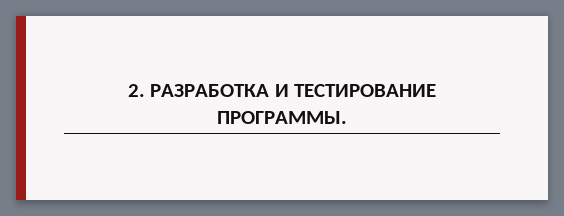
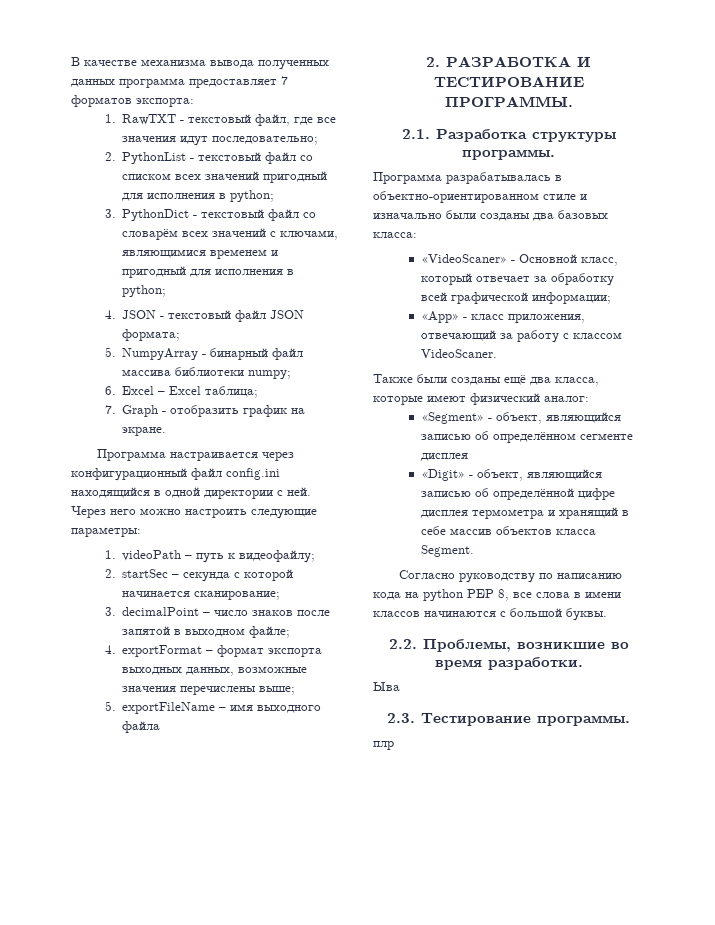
(127, 90) none -> [71,57,329,70] [71,76,288,88] [71,95,194,107] [104,114,337,126] [122,136,319,146] [104,152,314,164] [122,171,328,183] [122,190,275,202] [104,209,317,221] [122,228,339,240] [122,249,279,259] [122,266,295,278] [122,285,167,297] [104,310,305,322] [122,329,181,341] [104,347,304,360] [122,367,292,379] [104,386,259,398] [104,405,306,417] [122,427,167,436] [97,449,295,461] [71,468,280,481] [71,487,311,499] [71,506,317,519] [71,527,141,537] [104,550,316,563] [104,569,294,582] [122,591,281,600] [104,607,331,616] [122,626,291,638] [104,645,323,657] [122,666,308,676] [122,686,296,695] [104,701,322,714] [122,721,161,733] В качестве механизма вывода полученных данных программа предоставляет 7 форматов экспорта: // 1. RawTXT - текстовый файл, где все значения идут последовательно; // 2. PythonList - текстовый файл со списком всех значений пригодный для исполнения в python; // 3. PythonDict - текстовый файл со словарём всех значений с ключами, являющимися временем и пригодный для исполнения в python; // 4. JSON - текстовый файл JSON формата; // 5. NumpyArray - бинарный файл массива библиотеки numpy; // 6. Excel – Еxcel таблица; // 7. Graph - отобразить график на экране. // Программа настраивается через конфигурационный файл config.ini находящийся в одной директории с ней. Через него можно настроить следующие параметры: // 1. videoPath – путь к видеофайлу; // 2. startSec – секунда с которой начинается сканирование; // 3. decimalPoint – число знаков после запятой в выходном файле; // 4. exportFormat – формат экспорта выходных данных, возможные значения перечислены выше; // 5. exportFileName – имя выходного файла //
(347, 117) none -> [401,129,616,142] [462,149,555,160] [373,172,562,184] [373,191,587,203] [373,210,608,221] [373,232,417,238] [421,254,619,266] [421,273,615,286] [421,292,612,304] [421,311,586,323] [421,330,623,343] [421,349,498,358] [373,374,599,386] [373,393,589,405] [421,412,622,424] [421,431,634,443] [421,453,469,461] [421,469,603,481] [421,488,616,500] [421,507,630,519] [421,526,597,535] [421,545,475,557] [399,570,623,583] [373,589,621,601] [373,608,607,621] [388,639,629,652] [434,657,583,670] [373,682,400,691] [387,713,630,726] [373,741,394,750] // 2.1. Разработка структуры программы. // Программа разрабатывалась в объектно-ориентированном стиле и изначально были созданы два базовых класса: // «VideoScaner» - Основной класс, который отвечает за обработку всей графической информации; // «App» - класс приложения, отвечающий за работу с классом VideoScaner. // Также были созданы ещё два класса, которые имеют физический аналог: // «Segment» - объект, являющийся записью об определённом сегменте дисплея // «Digit» - объект, являющийся записью об определённой цифре дисплея термометра и хранящий в себе массив объектов класса Segment. // Согласно руководству по написанию кода на python PEP 8, все слова в имени классов начинаются с большой буквы. // 2.2. Проблемы, возникшие во время разработки. // Ыва // 2.3. Тестирование программы. // плр

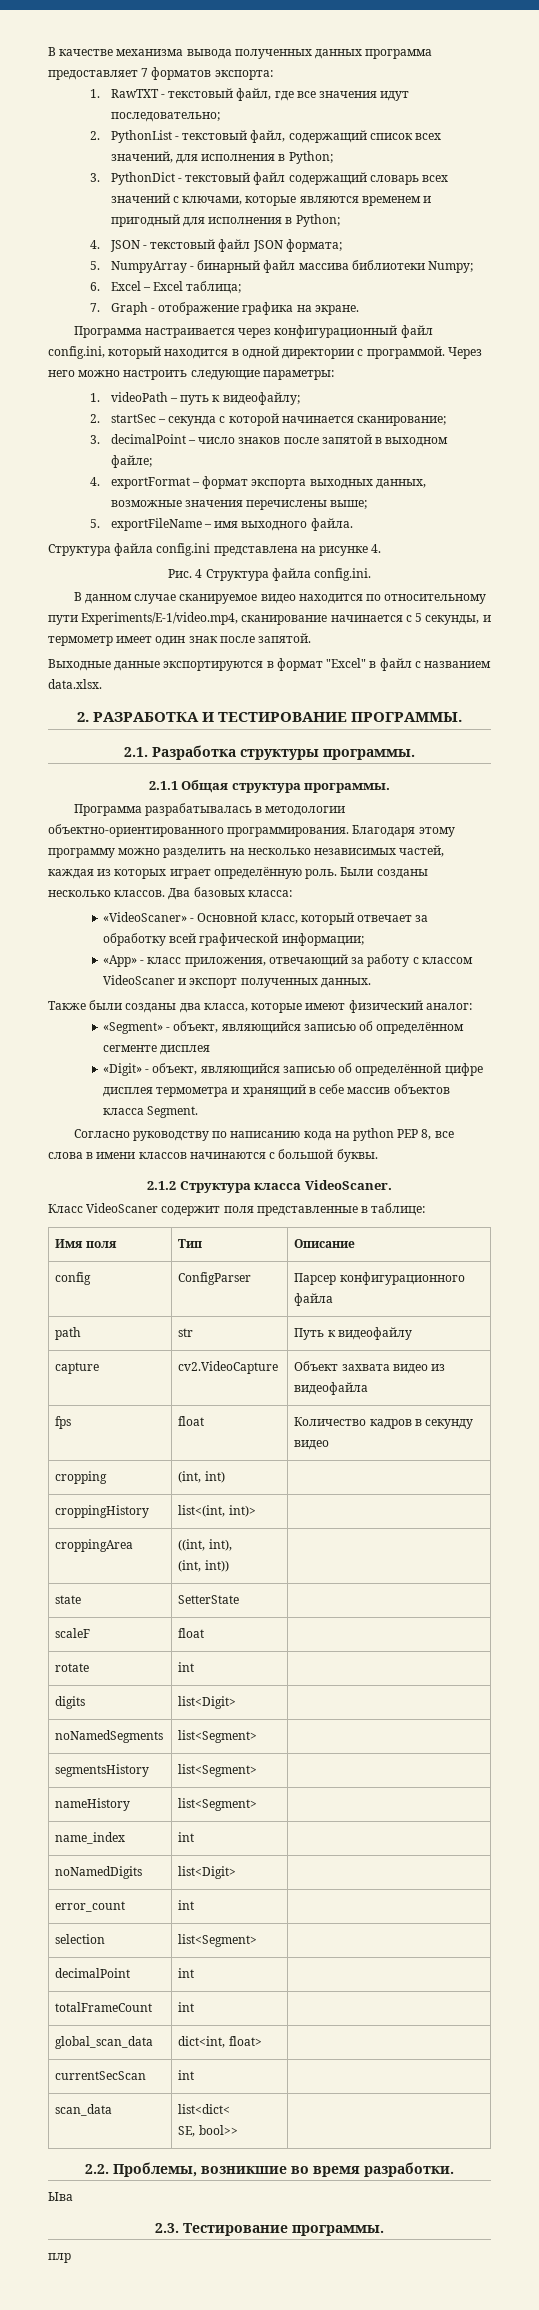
[265,152,314,164] [122,171,328,183] [122,190,275,202] файл со списком всех значений пригодный для исполнения в python; -> [250,130,442,143] [110,151,333,164] файл, содержащий список всех значений, для исполнения в Python;
[303,212,317,218] [122,229,179,240] со словарём -> [288,172,419,185] содержащий словарь
[122,249,207,258] являющимися -> [245,196,359,206] которые являются
[122,285,167,297] python; -> [295,214,340,227] Python;
[248,370,292,379] numpy; -> [428,261,474,273] Numpy;
[170,405,288,417] отобразить график -> [158,302,294,315] отображение графика
[226,468,280,480] [71,487,150,498] config.ini находящийся -> [48,346,229,359] config.ini, который находится
[287,487,311,496] ней. -> [366,346,445,359] программой.
[122,721,161,733] файла -> [310,518,353,531] [48,543,382,556] [168,568,371,581] [73,592,487,604] [48,612,491,625] [48,633,312,646] [48,658,492,671] [48,679,102,689] файла. // Структура файла config.ini представлена на рисунке 4. // Рис. 4 Структура файла config.ini. // В данном случае сканируемое видео находится по относительному пути Experiments/E-1/video.mp4, сканирование начинается с 5 секунды, и термометр имеет один знак после запятой. // Выходные данные экспортируются в формат "Excel" в файл с названием data.xlsx.
(555, 154) none -> [148,780,391,793] // 2.1.1 Общая структура программы.
[373,191,587,203] [373,210,554,221] объектно-ориентированном стиле и изначально были созданы два -> [265,806,346,816] [48,824,455,837] [48,845,445,858] [48,867,428,879] [48,888,191,900] методологии объектно-ориентированного программирования. Благодаря этому программу можно разделить на несколько независимых частей, каждая из которых играет определённую роль. Были созданы несколько классов. Два
[421,349,498,358] VideoScaner. -> [102,975,371,988] VideoScaner и экспорт полученных данных.
[504,375,526,385] ещё -> (177, 1008) none
(607, 614) none -> [147,1180,392,1193] [48,1203,426,1216] [55,1239,117,1248] [178,1239,203,1248] [294,1239,356,1248] [55,1272,92,1285] [178,1272,252,1285] [294,1272,465,1285] [294,1293,334,1306] [55,1327,82,1340] [178,1328,194,1337] [294,1327,412,1340] [55,1362,100,1374] [178,1361,279,1374] [294,1361,446,1374] [294,1382,369,1395] [55,1416,72,1429] [178,1416,205,1426] [294,1417,474,1429] [294,1440,330,1450] [55,1471,108,1484] [178,1471,225,1483] [55,1505,150,1518] [178,1505,256,1517] [55,1539,134,1552] [178,1539,232,1551] [178,1560,229,1572] [55,1595,82,1604] [178,1595,240,1604] [55,1628,91,1638] [178,1628,205,1638] [55,1663,90,1672] [178,1662,195,1672] [55,1696,86,1709] [178,1696,237,1709] [55,1730,164,1743] [178,1730,258,1743] [55,1764,150,1777] [178,1764,258,1777] [55,1798,131,1811] [178,1798,258,1811] [55,1832,126,1844] [178,1832,195,1842] [55,1866,143,1879] [178,1866,237,1879] [55,1901,126,1912] [178,1900,195,1910] [55,1934,106,1944] [178,1934,258,1947] [55,1968,131,1978] [178,1968,195,1978] [55,2002,153,2012] [178,2002,195,2012] [55,2036,154,2049] [178,2036,262,2048] [55,2071,147,2080] [178,2070,195,2080] [55,2104,113,2116] [178,2104,231,2114] [178,2125,238,2137] // 2.1.2 Структура класса VideoScaner. // Класс VideoScaner содержит поля представленные в таблице: // Имя поля | Тип | Описание // config | ConfigParser | Парсер конфигурационного файла // path | str | Путь к видеофайлу // capture | cv2.VideoCapture | Объект захвата видео из видеофайла // fps | float | Количество кадров в секунду видео // cropping | (int, int) | // croppingHistory | list<(int, int)> | // croppingArea | ((int, int), // (int, int)) | // state | SetterState | // scaleF | float | // rotate | int | // digits | list<Digit> | // noNamedSegments | list<Segment> | // segmentsHistory | list<Segment> | // nameHistory | list<Segment> | // name_index | int | // noNamedDigits | list<Digit> | // error_count | int | // selection | list<Segment> | // decimalPoint | int | // totalFrameCount | int | // global_scan_data | dict<int, float> | // currentSecScan | int | // scan_data | list<dict< // SE, bool>> |

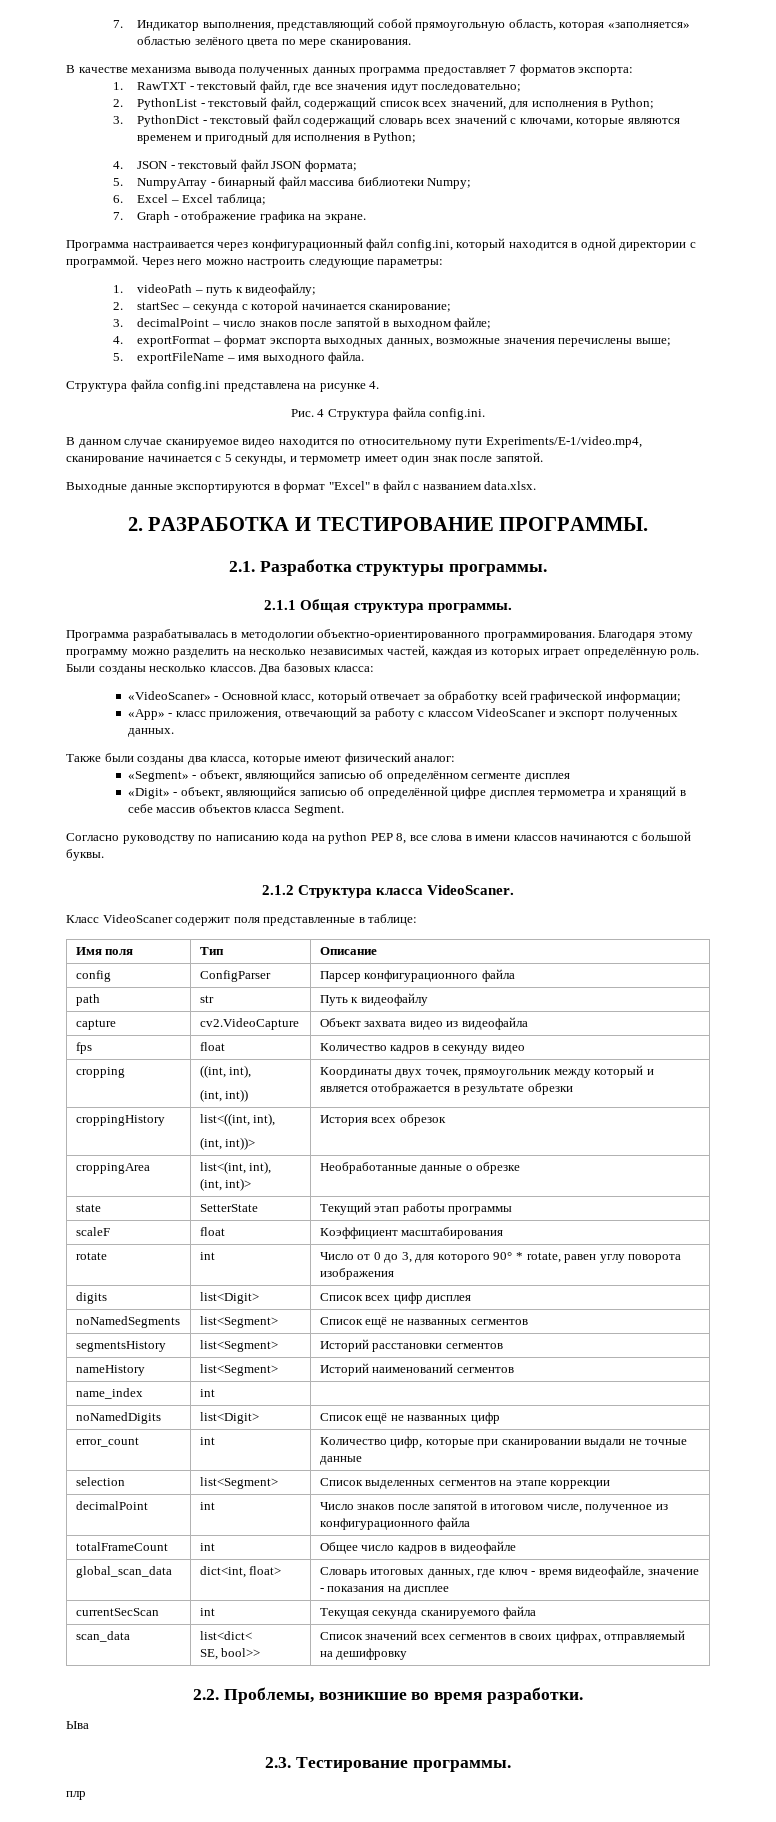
(48, 51) none -> [113,18,690,31] [137,36,411,48] 7. Индикатор выполнения, представляющий собой прямоугольную область, которая «заполняется» областью зелёного цвета по мере сканирования. //
[178,1471,225,1483] [55,1505,150,1518] [178,1505,256,1517] [55,1539,134,1552] [178,1539,232,1551] [178,1560,229,1572] [55,1595,82,1604] [178,1595,240,1604] (int, int) | // croppingHistory | list<(int, int)> | // croppingArea | ((int, int), // (int, int)) | // state | SetterState | -> [199,1065,252,1078] [199,1089,249,1102] [319,1065,654,1078] [319,1083,573,1095] [75,1115,165,1126] [199,1113,276,1126] [199,1137,256,1150] [319,1114,446,1126] [75,1163,150,1174] [199,1161,272,1174] [199,1178,252,1191] [319,1162,521,1174] [75,1204,101,1212] [199,1204,258,1212] [319,1202,513,1215] ((int, int), // (int, int)) | Координаты двух точек, прямоугольник между который и является отображается в результате обрезки // croppingHistory | list<((int, int), // (int, int))> | История всех обрезок // croppingArea | list<(int, int), // (int, int)> | Необработанные данные о обрезке // state | SetterState | Текущий этап работы программы
(205, 1633) none -> [319,1227,504,1239] Коэффициент масштабирования
[55,1696,86,1709] [178,1696,237,1709] [55,1730,164,1743] [178,1730,258,1743] // digits | list<Digit> | // noNamedSegments | list<Segment> | -> [319,1252,682,1263] [319,1268,394,1280] [75,1292,107,1304] [199,1292,259,1304] [319,1292,472,1304] [75,1316,180,1328] [199,1316,278,1328] [319,1317,528,1328] Число от 0 до 3, для которого 90° * rotate, равен углу поворота изображения // digits | list<Digit> | Список всех цифр дисплея // noNamedSegments | list<Segment> | Список ещё не названных сегментов
(258, 1770) none -> [319,1339,503,1352] Историй расстановки сегментов
(258, 1804) none -> [319,1363,514,1376] Историй наименований сегментов
[55,1901,126,1912] [178,1900,195,1910] [55,1934,106,1944] [178,1934,258,1947] [55,1968,131,1978] [178,1968,195,1978] [55,2002,153,2012] [178,2002,195,2012] [55,2036,154,2049] [178,2036,262,2048] [55,2071,147,2080] [178,2070,195,2080] [55,2104,113,2116] [178,2104,231,2114] [178,2125,238,2137] // error_count | int | // selection | list<Segment> | // decimalPoint | int | // totalFrameCount | int | // global_scan_data | dict<int, float> | // currentSecScan | int | // scan_data | list<dict< // SE, bool>> | -> [319,1412,500,1424] [75,1437,139,1447] [199,1437,215,1445] [319,1436,688,1448] [319,1456,362,1465] [75,1477,125,1486] [199,1477,278,1489] [319,1478,611,1489] [75,1501,148,1510] [199,1502,215,1510] [319,1500,668,1513] [319,1517,471,1530] [75,1542,168,1551] [199,1543,215,1551] [319,1541,516,1554] [75,1566,172,1578] [199,1566,282,1578] [319,1565,699,1578] [319,1586,450,1595] [75,1608,159,1616] [199,1608,215,1616] [319,1606,537,1619] [75,1631,130,1642] [199,1631,252,1640] [199,1648,261,1660] [319,1630,686,1643] [319,1648,408,1660] Список ещё не названных цифр // error_count | int | Количество цифр, которые при сканировании выдали не точные данные // selection | list<Segment> | Список выделенных сегментов на этапе коррекции // decimalPoint | int | Число знаков после запятой в итоговом числе, полученное из конфигурационного файла // totalFrameCount | int | Общее число кадров в видеофайле // global_scan_data | dict<int, float> | Словарь итоговых данных, где ключ - время видеофайле, значение - показания на дисплее // currentSecScan | int | Текущая секунда сканируемого файла // scan_data | list<dict< // SE, bool>> | Список значений всех сегментов в своих цифрах, отправляемый на дешифровку

